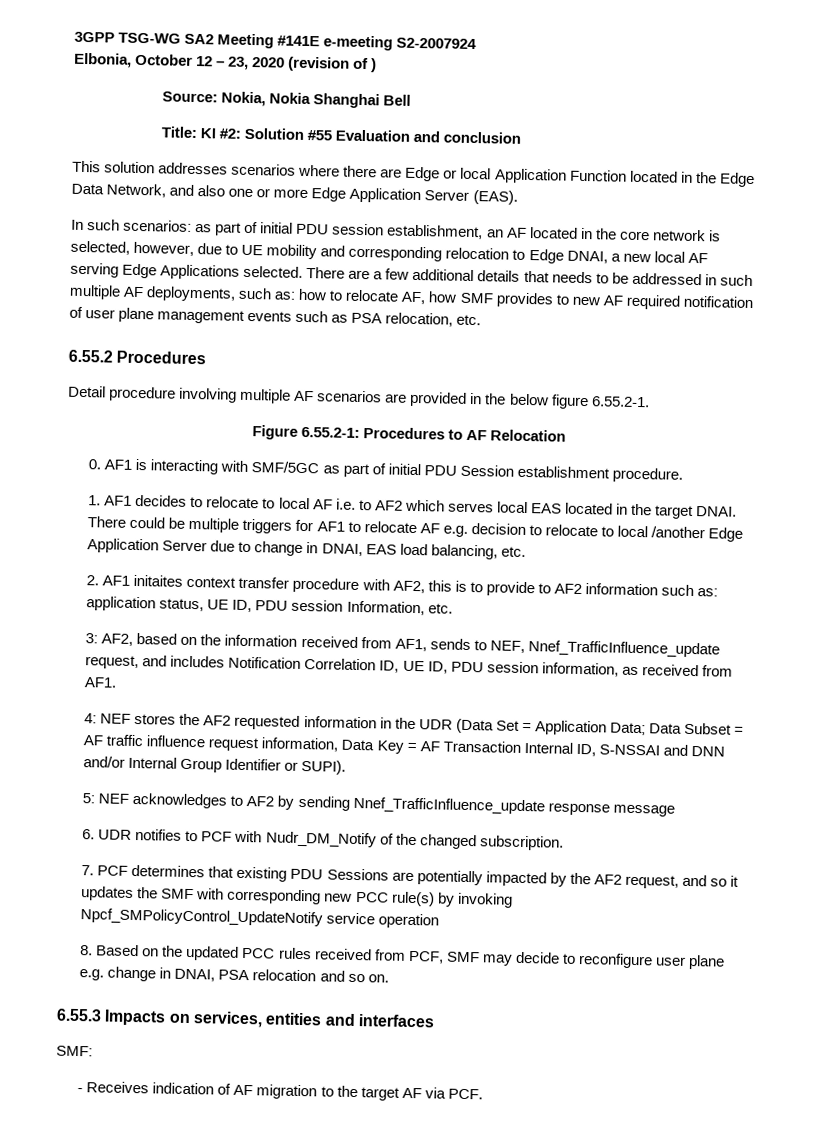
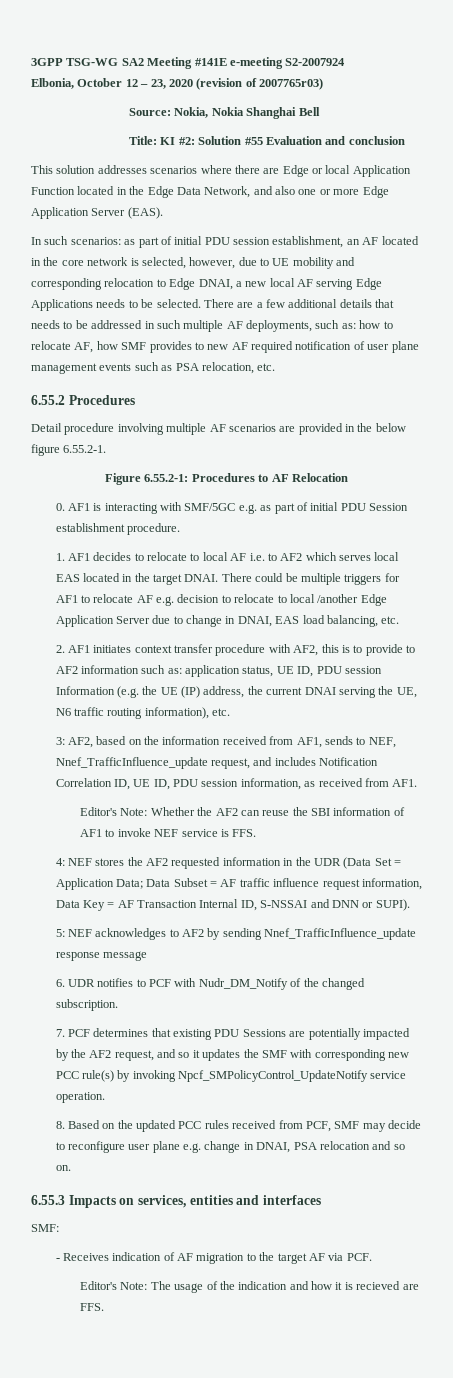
[370,58,378,73] ) -> [259,78,323,90] 2007765r03)
(241, 272) none -> [96,299,154,308] needs to be
(320, 467) none -> [238,504,257,514] e.g.
[133,574,184,587] initaites -> [93,645,132,653] initiates
[346,600,425,616] Information, -> [55,686,417,698] [55,707,209,719] Information (e.g. the UE (IP) address, the current DNAI serving the UE, N6 traffic routing information),
(118, 682) none -> [80,807,405,816] [80,828,257,837] // Editor's Note: Whether the AF2 can reuse the SBI information of AF1 to invoke NEF service is FFS.
[83,756,282,773] and/or Internal Group Identifier -> (359, 904) none
[378,913,440,929] operation -> [55,1092,105,1103] operation.
(483, 1094) none -> [80,1281,419,1293] [80,1303,105,1311] // Editor's Note: The usage of the indication and how it is recieved are FFS.

